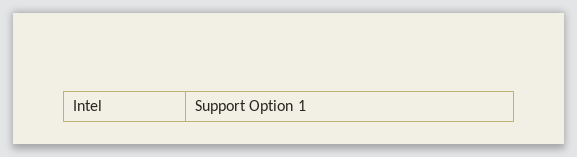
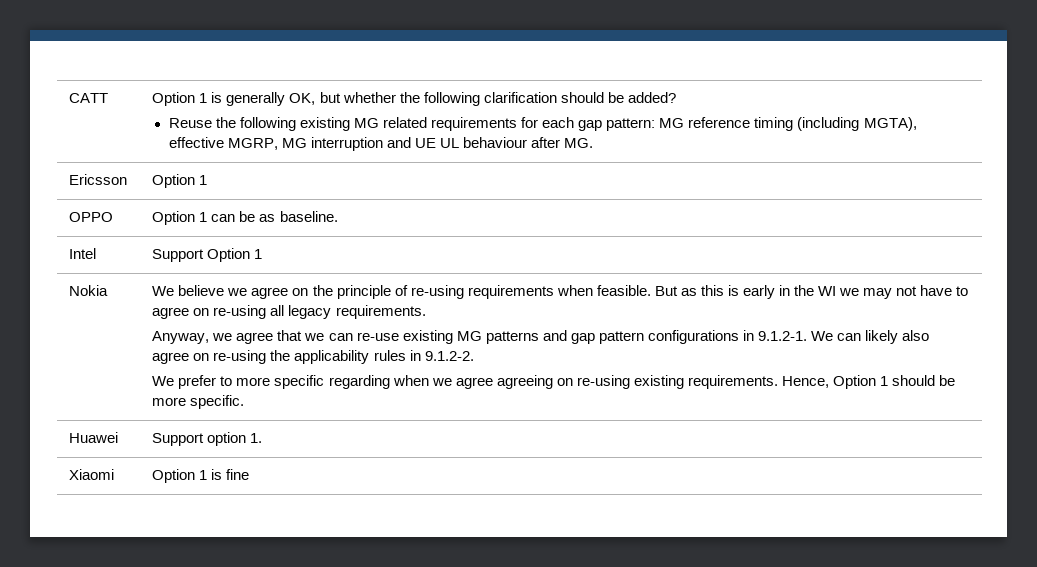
[73,100,103,111] [195,100,306,114] Intel | Support Option 1 -> [69,93,109,103] [152,92,676,106] [168,117,917,131] [168,137,594,151] [69,174,128,185] [152,174,208,188] [69,212,114,222] [152,211,338,225] [69,248,97,259] [152,248,263,262] [69,285,109,296] [152,285,969,299] [152,305,426,319] [152,330,930,344] [152,350,474,364] [152,375,956,389] [152,395,245,409] [69,432,119,443] [152,432,263,446] [69,469,115,480] [152,469,250,483] CATT | Option 1 is generally OK, but whether the following clarification should be added? // Reuse the following existing MG related requirements for each gap pattern: MG reference timing (including MGTA), effective MGRP, MG interruption and UE UL behaviour after MG. // Ericsson | Option 1 // OPPO | Option 1 can be as baseline. // Intel | Support Option 1 // Nokia | We believe we agree on the principle of re-using requirements when feasible. But as this is early in the WI we may not have to agree on re-using all legacy requirements. // Anyway, we agree that we can re-use existing MG patterns and gap pattern configurations in 9.1.2-1. We can likely also agree on re-using the applicability rules in 9.1.2-2. // We prefer to more specific regarding when we agree agreeing on re-using existing requirements. Hence, Option 1 should be more specific. // Huawei | Support option 1. // Xiaomi | Option 1 is fine

